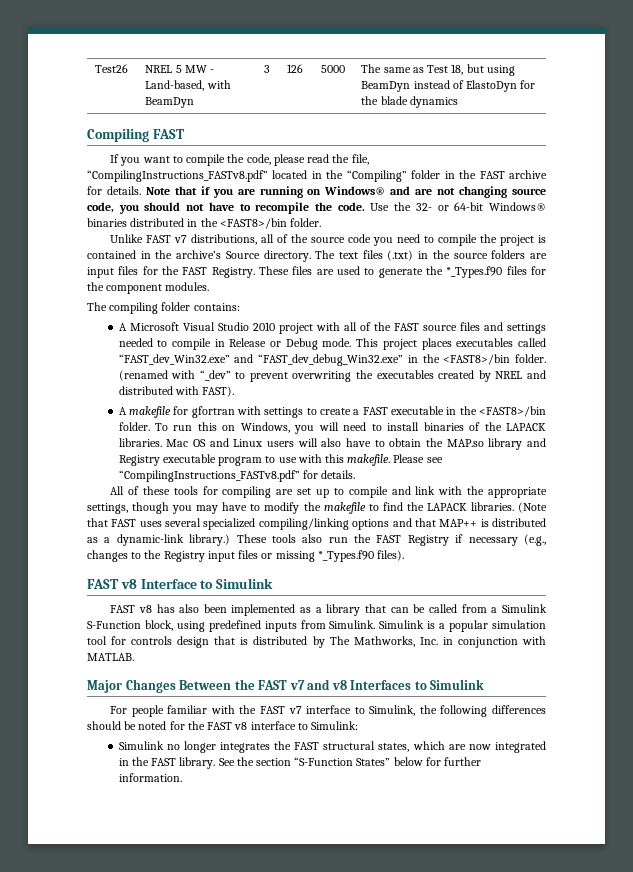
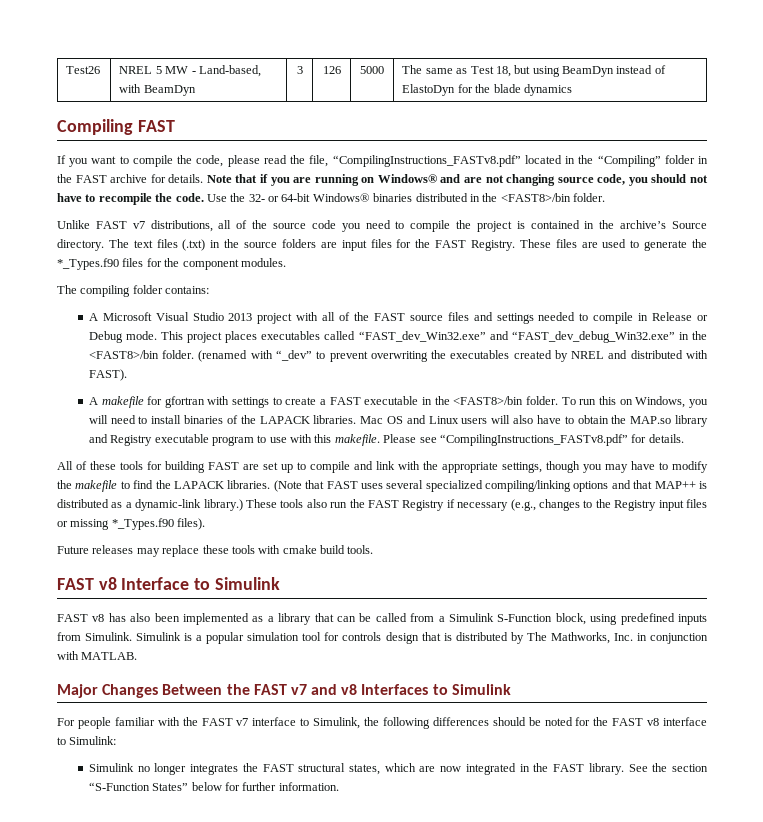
[252,322,275,331] 2010 -> [228,313,253,321] 2013
[222,486,272,498] compiling -> [165,461,239,473] building FAST
(405, 555) none -> [57,545,374,557] // Future releases may replace these tools with cmake build tools.

